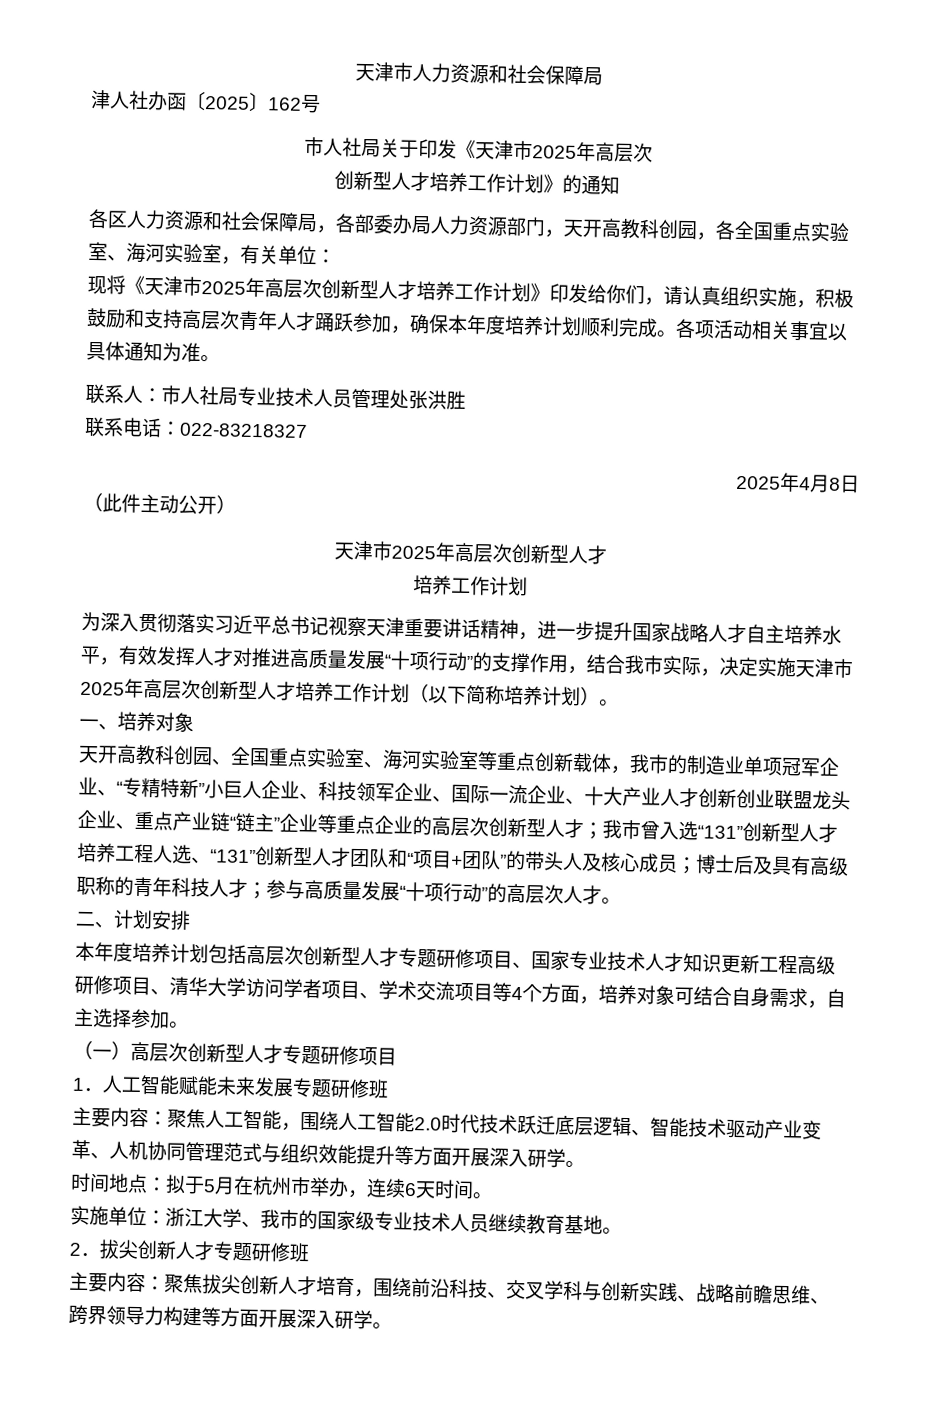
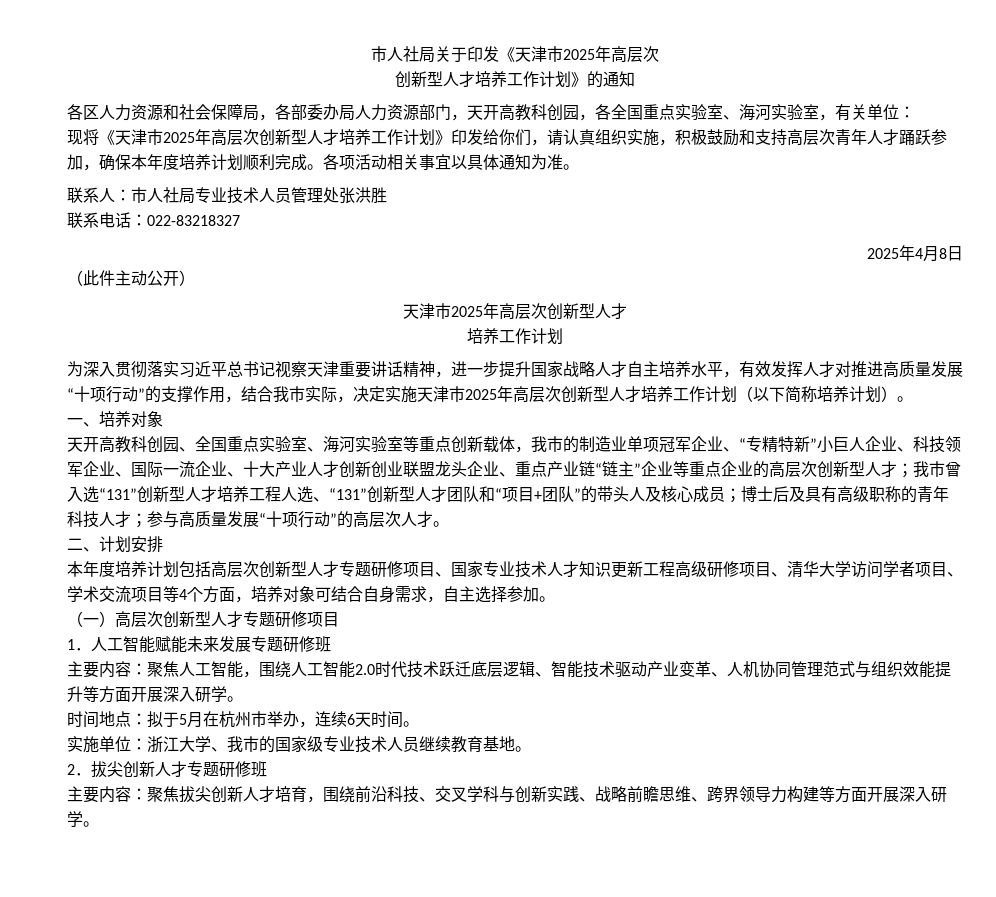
[355,62,603,86] [90,89,321,114] 天津市人力资源和社会保障局 // 津人社办函〔2025〕162号 // -> (371, 54) none

